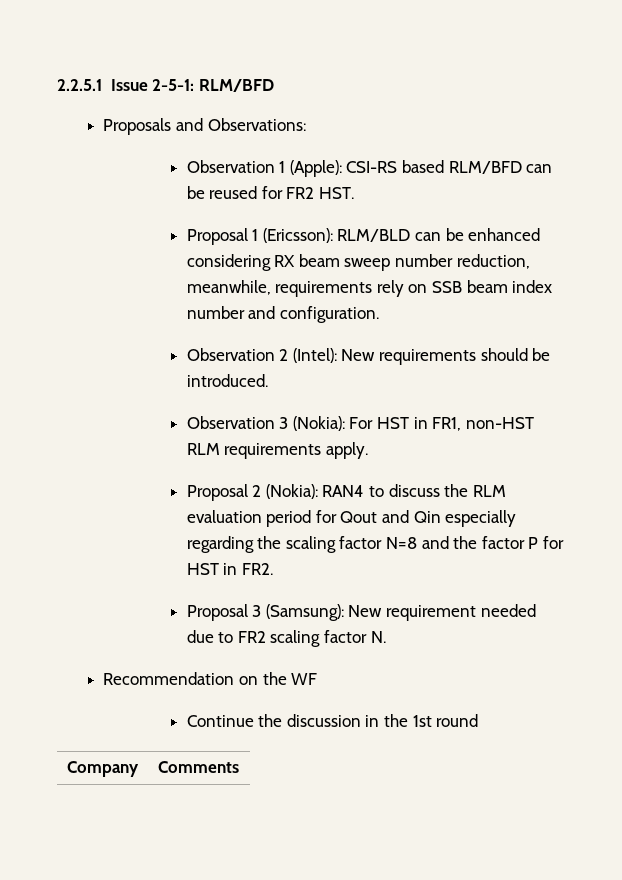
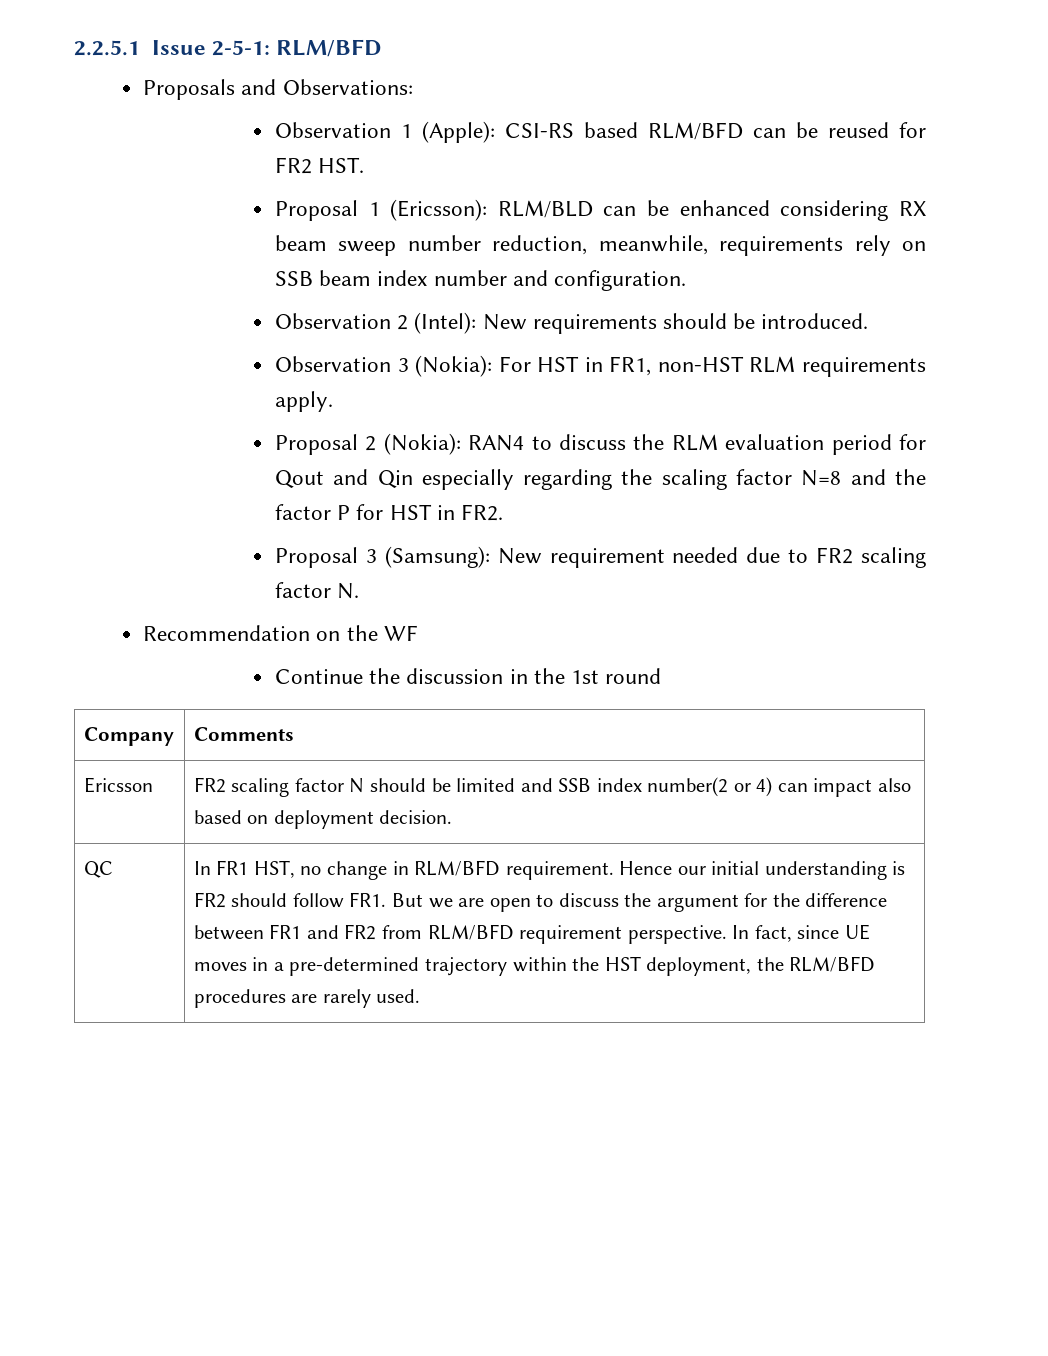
(239, 767) none -> [83,777,153,793] [193,777,911,797] [193,810,453,829] [83,861,113,878] [193,860,906,880] [193,892,888,912] [193,924,870,944] [193,956,876,976] [193,989,421,1008] // Ericsson | FR2 scaling factor N should be limited and SSB index number(2 or 4) can impact also based on deployment decision. // QC | In FR1 HST, no change in RLM/BFD requirement. Hence our initial understanding is FR2 should follow FR1. But we are open to discuss the argument for the difference between FR1 and FR2 from RLM/BFD requirement perspective. In fact, since UE moves in a pre-determined trajectory within the HST deployment, the RLM/BFD procedures are rarely used.

